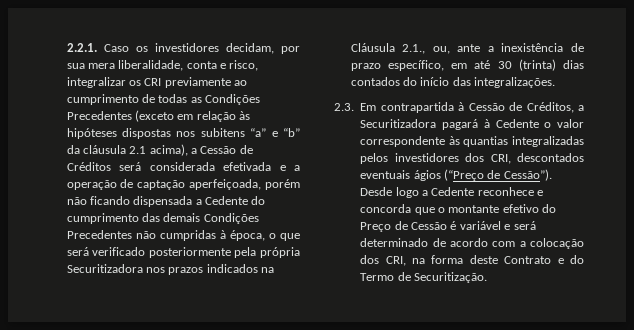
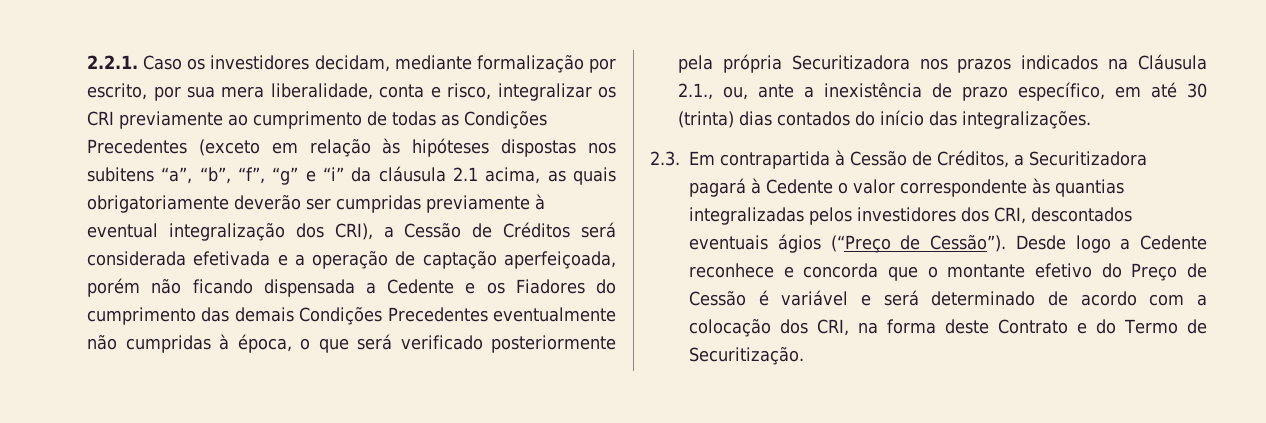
(274, 48) none -> [394,55,616,73] [87,83,148,100] mediante formalização por escrito,
[250,128,300,137] [66,144,188,156] “a” e “b” da cláusula 2.1 acima), -> [161,166,617,185] [87,194,546,213] [87,223,373,241] “a”, “b”, “f”, “g” e “i” da cláusula 2.1 acima, as quais obrigatoriamente deverão ser cumpridas previamente à eventual integralização dos CRI),
(249, 200) none -> [465,279,585,294] e os Fiadores
(132, 234) none -> [493,307,616,322] eventualmente

